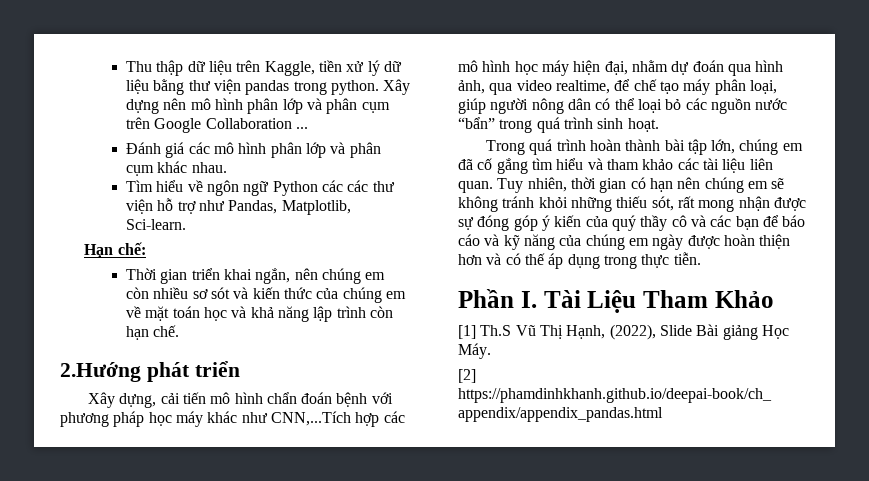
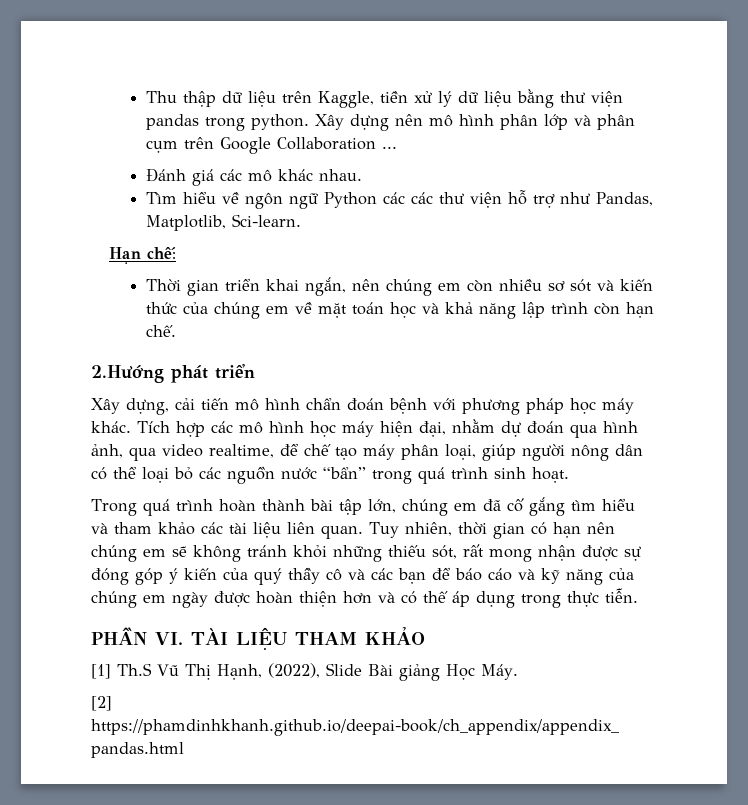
[238,142,381,158] [126,165,155,176] hình phân lớp và phân cụm -> (273, 175) none
[207,411,351,426] khác như CNN,...Tích -> [91,421,170,433] khác. Tích
[458,289,774,313] Phần I. Tài Liệu Tham Khảo -> [91,627,425,650] PHẦN VI. TÀI LIỆU THAM KHẢO

